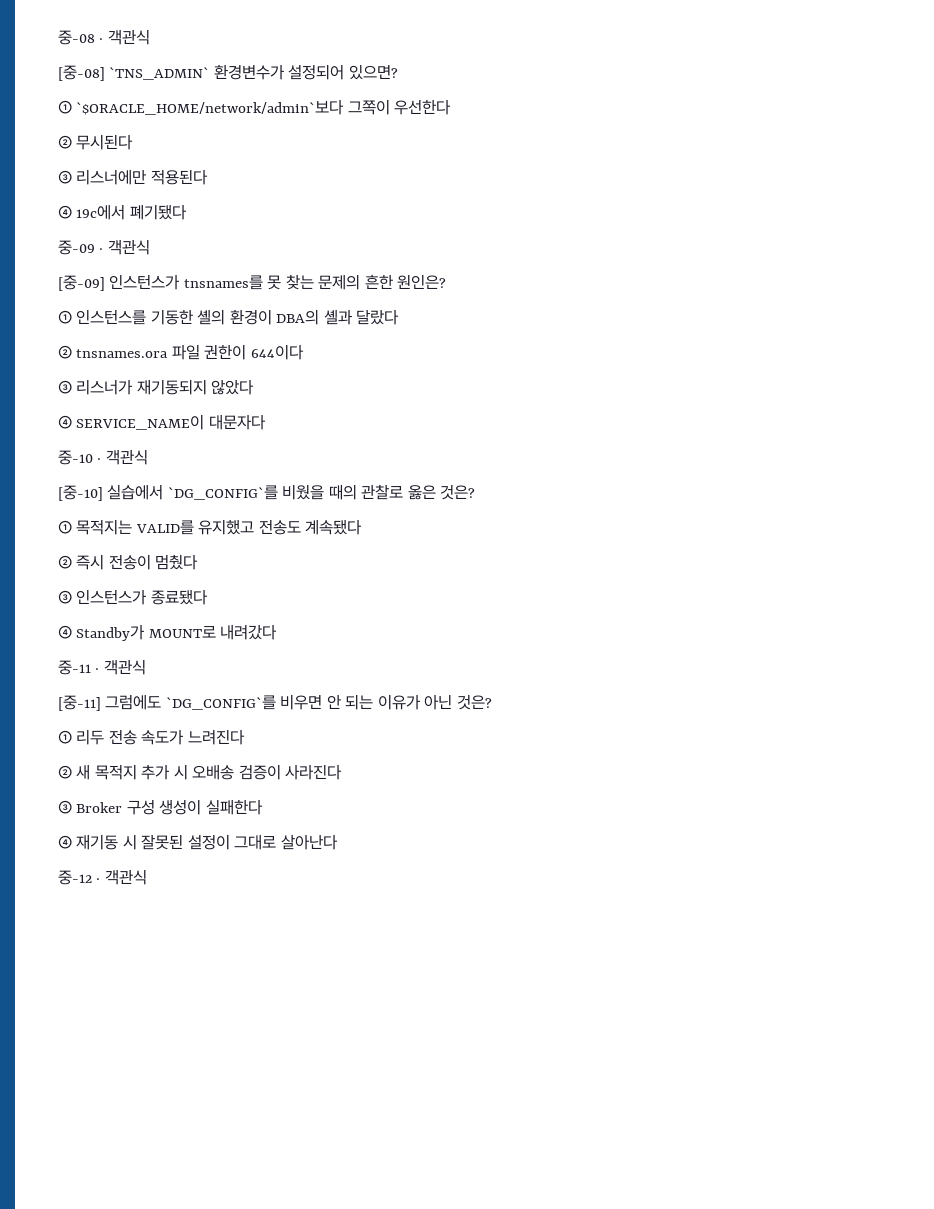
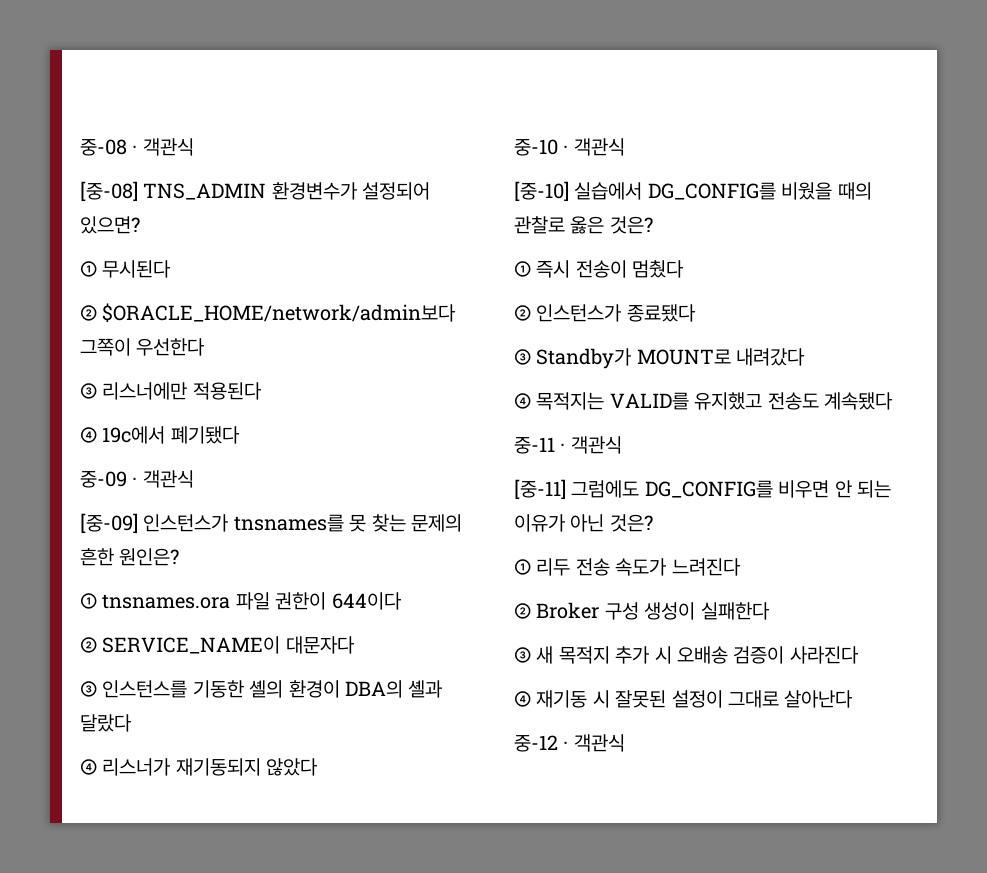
[109,67,210,80] `TNS_ADMIN` -> [143,183,267,200] TNS_ADMIN
[76,99,345,115] `$ORACLE_HOME/network/admin`보다 -> [102,260,172,278] [80,303,457,323] 무시된다 // ② $ORACLE_HOME/network/admin보다
[58,134,134,150] // ② 무시된다 -> (206, 347) none
(72, 317) none -> [102,592,402,610] [80,636,355,654] [80,681,97,697] tnsnames.ora 파일 권한이 644이다 // ② SERVICE_NAME이 대문자다 // ③
[58,344,304,360] [58,380,72,394] ② tnsnames.ora 파일 권한이 644이다 // ③ -> [80,759,97,775] ④
[58,414,266,430] // ④ SERVICE_NAME이 대문자다 -> (319, 767) none
[167,485,278,500] `DG_CONFIG`를 -> [647,182,776,200] DG_CONFIG를
(72, 527) none -> [536,260,685,278] [514,304,696,322] [514,348,806,369] [514,393,531,409] 즉시 전송이 멈췄다 // ② 인스턴스가 종료됐다 // ③ Standby가 MOUNT로 내려갔다 // ④
[58,554,199,570] [58,589,208,605] [58,624,278,641] // ② 즉시 전송이 멈췄다 // ③ 인스턴스가 종료됐다 // ④ Standby가 MOUNT로 내려갔다 -> (893, 401) none
[165,695,276,710] `DG_CONFIG`를 -> [644,480,773,498] DG_CONFIG를
(72, 772) none -> [536,602,770,620] [514,647,531,663] Broker 구성 생성이 실패한다 // ③
[58,799,263,815] // ③ Broker 구성 생성이 실패한다 -> (859, 655) none

